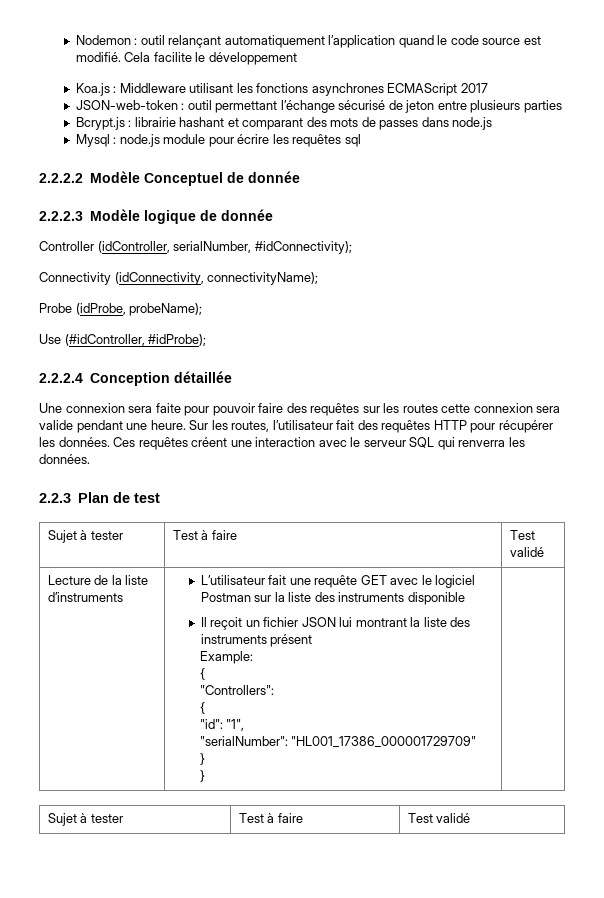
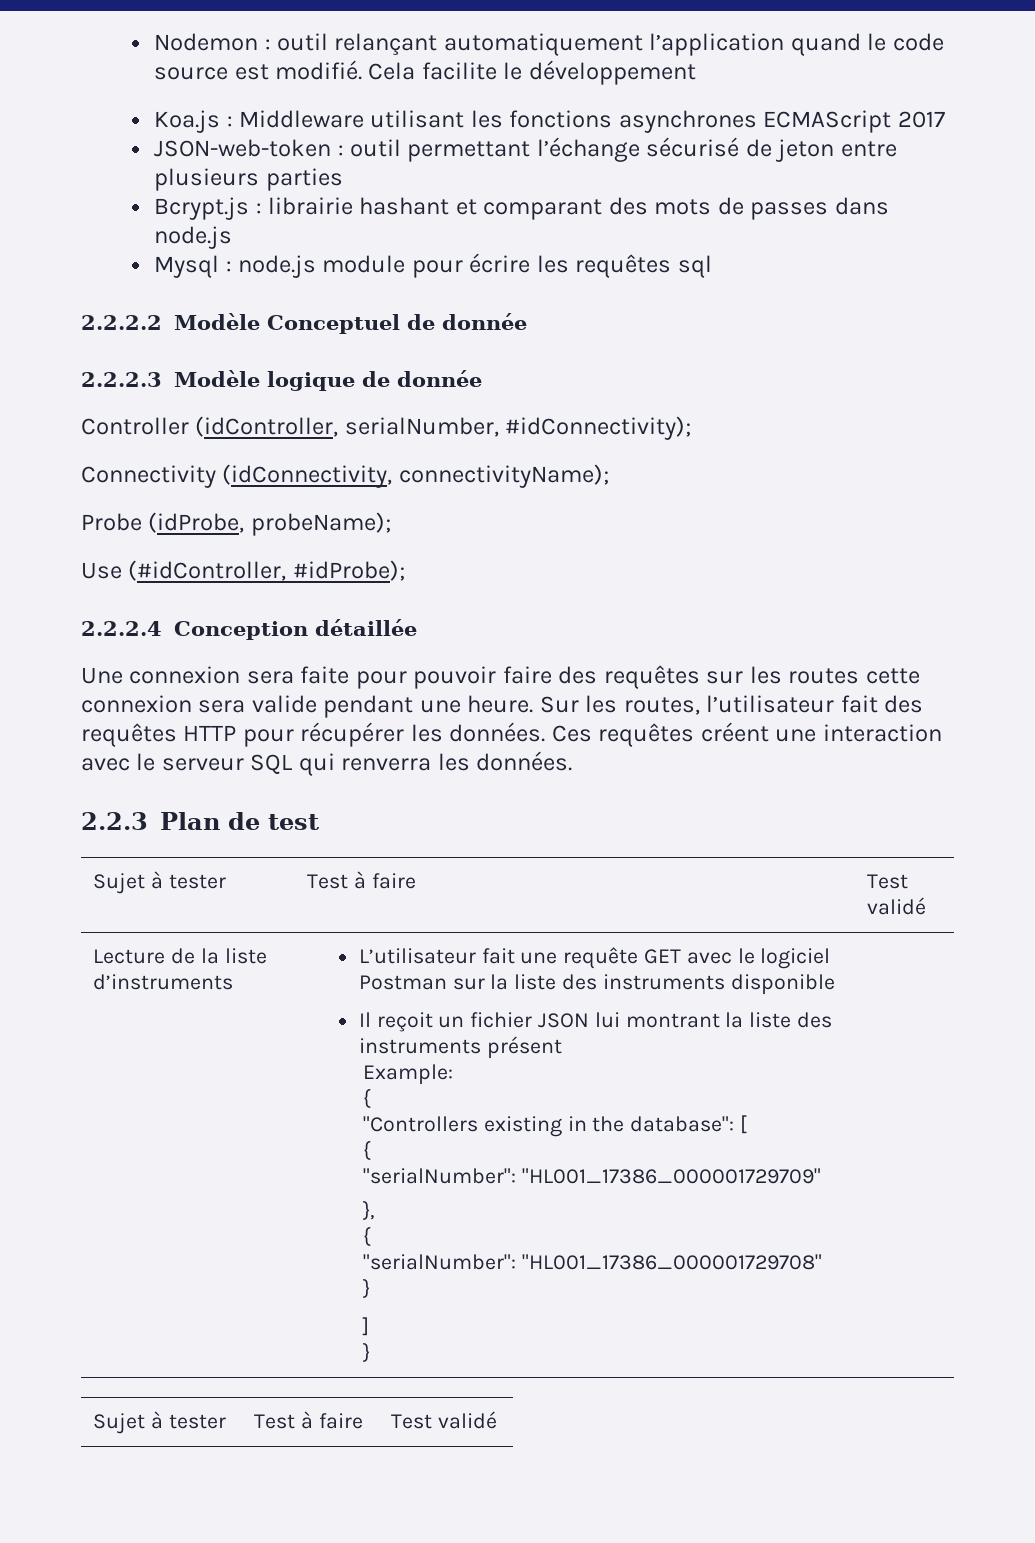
[199,685,274,695] [199,702,205,714] [199,719,245,731] "Controllers": // { // "id": "1", -> [363,1115,748,1137] [363,1140,372,1160] "Controllers existing in the database": [ // {
[199,753,205,765] // } -> [363,1200,376,1220] [363,1226,372,1246] [363,1254,822,1270] [363,1278,371,1298] [362,1317,370,1336] // }, // { // "serialNumber": "HL001_17386_000001729708" // } // ]

